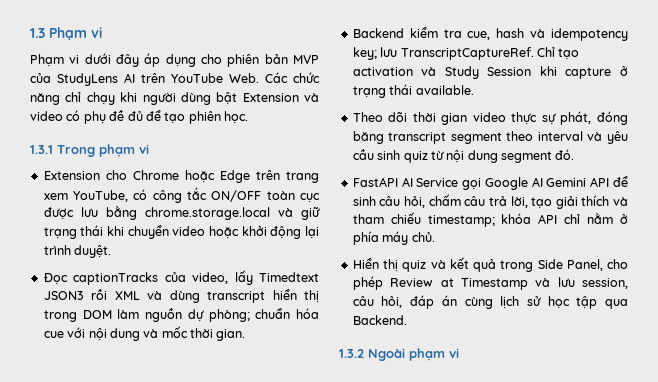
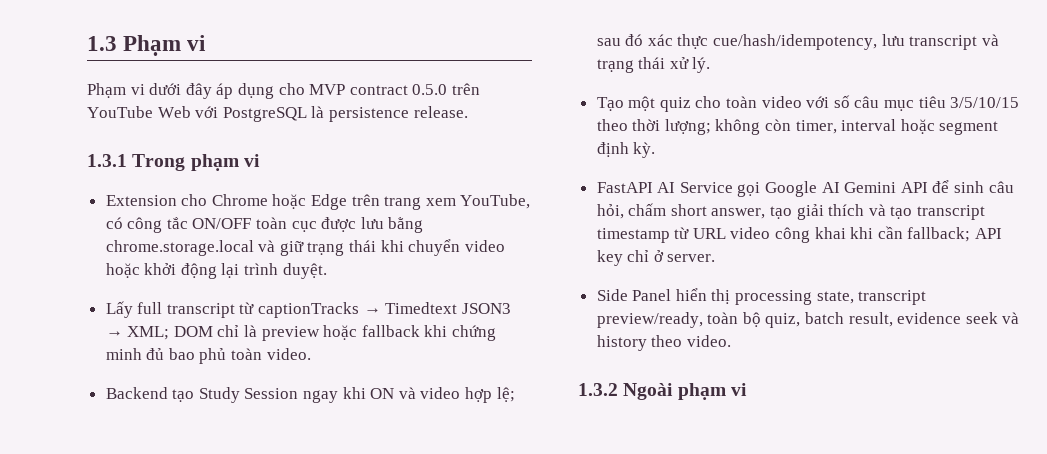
[227,54,319,67] [30,72,320,86] [30,92,319,105] [30,110,248,124] phiên bản MVP của StudyLens AI trên YouTube Web. Các chức năng chỉ chạy khi người dùng bật Extension và video có phụ đề đủ để tạo phiên học. -> [309,83,480,95] [87,106,468,122] MVP contract 0.5.0 trên YouTube Web với PostgreSQL là persistence release.
[43,270,319,285] [43,289,320,303] [43,308,319,322] [43,326,246,341] [352,27,628,41] [352,47,580,60] [352,66,628,79] [352,84,474,98] [352,111,628,125] [352,131,628,144] [352,149,575,163] Đọc captionTracks của video, lấy Timedtext JSON3 rồi XML và dùng transcript hiển thị trong DOM làm nguồn dự phòng; chuẩn hóa cue với nội dung và mốc thời gian. // Backend kiểm tra cue, hash và idempotency key; lưu TranscriptCaptureRef. Chỉ tạo activation và Study Session khi capture ở trạng thái available. // Theo dõi thời gian video thực sự phát, đóng băng transcript segment theo interval và yêu cầu sinh quiz từ nội dung segment đó. -> [105,301,511,318] [105,325,497,341] [105,348,311,364] [105,387,515,403] [596,34,999,50] [596,57,711,73] [596,95,1020,112] [596,119,999,135] [596,142,656,158] Lấy full transcript từ captionTracks → Timedtext JSON3 → XML; DOM chỉ là preview hoặc fallback khi chứng minh đủ bao phủ toàn video. // Backend tạo Study Session ngay khi ON và video hợp lệ; sau đó xác thực cue/hash/idempotency, lưu transcript và trạng thái xử lý. // Tạo một quiz cho toàn video với số câu mục tiêu 3/5/10/15 theo thời lượng; không còn timer, interval hoặc segment định kỳ.
[464,196,528,208] câu trả lời, -> [670,204,766,219] short answer,
[352,212,628,227] [352,231,435,245] [352,257,628,272] [352,276,628,290] [352,295,628,309] [352,315,407,325] tham chiếu timestamp; khóa API chỉ nằm ở phía máy chủ. // Hiển thị quiz và kết quả trong Side Panel, cho phép Review at Timestamp và lưu session, câu hỏi, đáp án cùng lịch sử học tập qua Backend. -> [890,205,986,220] [596,226,1003,243] [596,250,716,266] [596,288,927,305] [596,312,1020,328] [596,335,731,351] tạo transcript timestamp từ URL video công khai khi cần fallback; API key chỉ ở server. // Side Panel hiển thị processing state, transcript preview/ready, toàn bộ quiz, batch result, evidence seek và history theo video.

